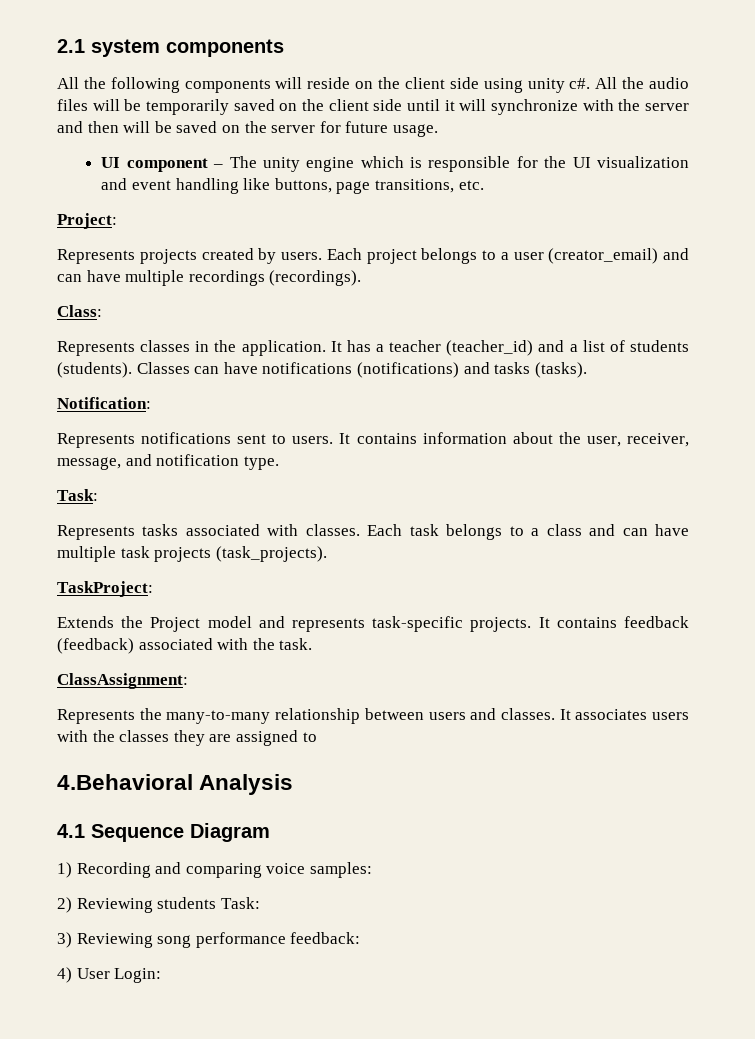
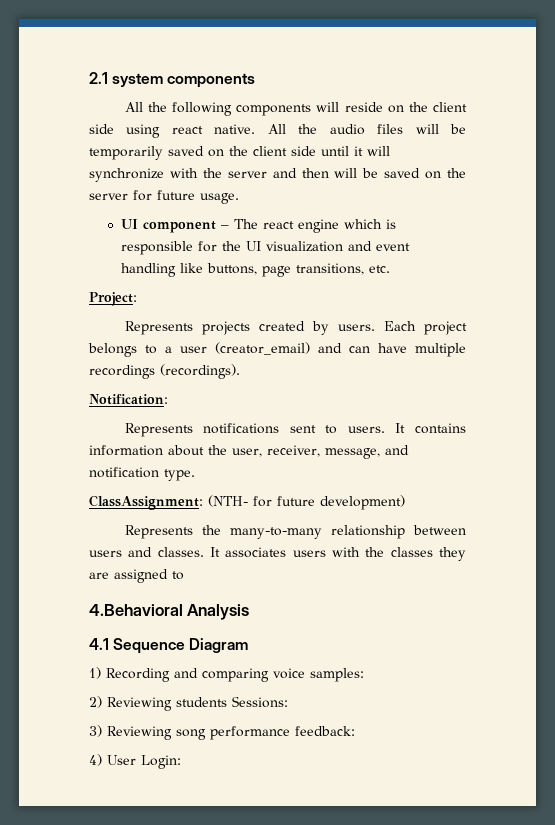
[527,78,591,93] unity c#. -> [171,124,256,134] react native.
[262,157,300,172] unity -> [262,221,294,229] react
[57,305,102,317] [57,340,689,356] [57,362,587,378] // Class: // Represents classes in the application. It has a teacher (teacher_id) and a list of students (students). Classes can have notifications (notifications) and tasks (tasks). -> (240, 371) none
[57,489,98,501] [57,524,689,540] [57,546,327,562] [57,581,153,597] [57,616,689,632] [57,638,313,654] [57,673,188,689] Task: // Represents tasks associated with classes. Each task belongs to a class and can have multiple task projects (task_projects). // TaskProject: // Extends the Project model and represents task-specific projects. It contains feedback (feedback) associated with the task. // ClassAssignment: -> [89,495,405,510] ClassAssignment: (NTH- for future development)
[220,897,260,909] Task: -> [232,696,288,708] Sessions:

